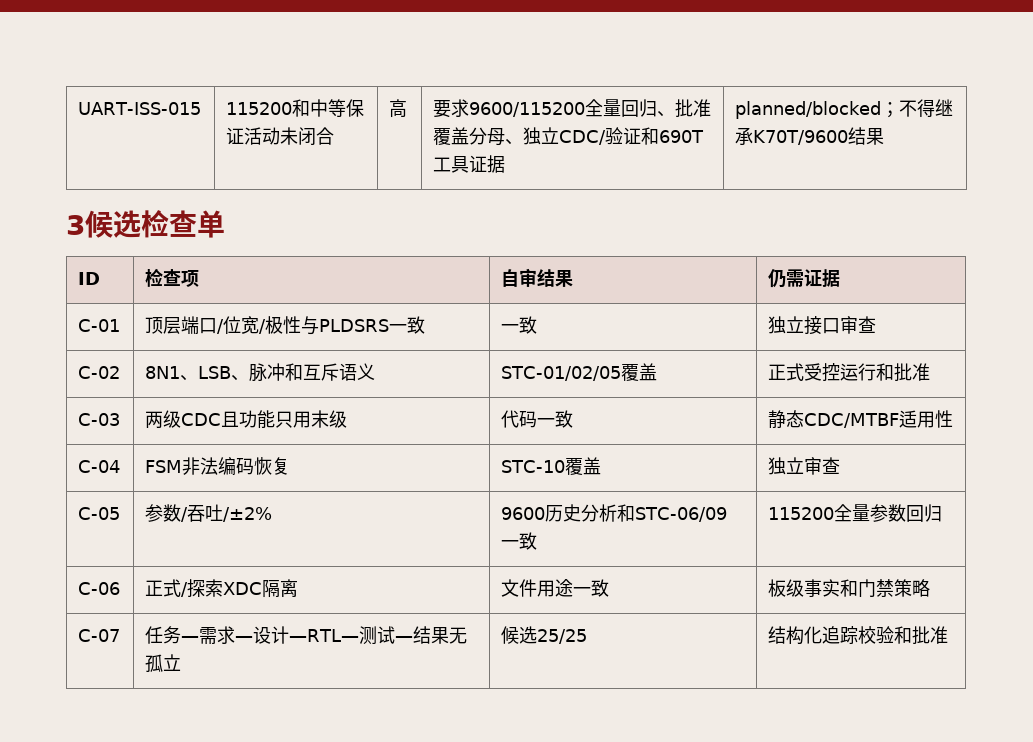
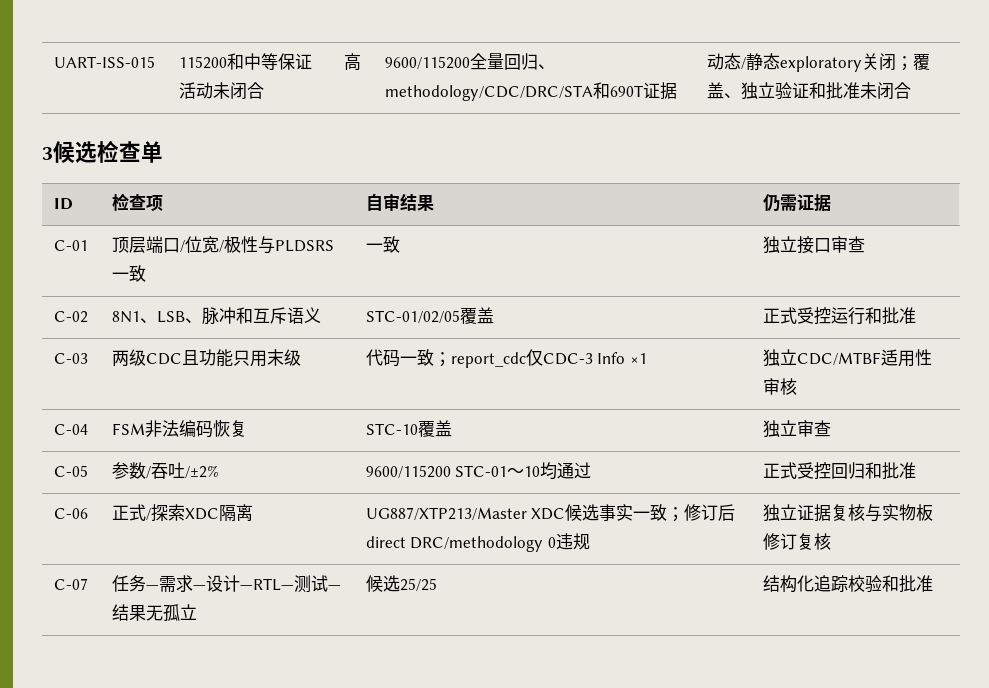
[433,99,470,118] 要求 -> (361, 62) none
[675,99,712,118] [433,127,705,146] [433,155,506,173] [735,99,954,119] [735,127,885,145] 批准覆盖分母、独立CDC/验证和690T工具证据 | planned/blocked；不得继承K70T/9600结果 -> [384,82,677,101] [706,53,930,72] [706,82,911,100] methodology/CDC/DRC/STA和690T证据 | 动态/静态exploratory关闭；覆盖、独立验证和批准未闭合
[768,410,805,428] | 静态 -> [433,349,648,368] [762,349,797,367] ；report_cdc仅CDC-3 Info ×1 | 独立
(954, 419) none -> [762,378,797,395] 审核
[501,504,728,522] [501,532,538,550] [768,504,943,522] 9600历史分析和STC-06/09一致 | 115200全量参数回归 -> [365,462,592,480] [762,462,916,480] 9600/115200 STC-01～10均通过 | 正式受控回归和批准
[501,579,610,597] [768,579,931,597] 文件用途一致 | 板级事实和门禁策略 -> [365,504,736,522] [365,533,591,552] [762,504,933,522] [762,533,831,550] UG887/XTP213/Master XDC候选事实一致；修订后direct DRC/methodology 0违规 | 独立证据复核与实物板修订复核

